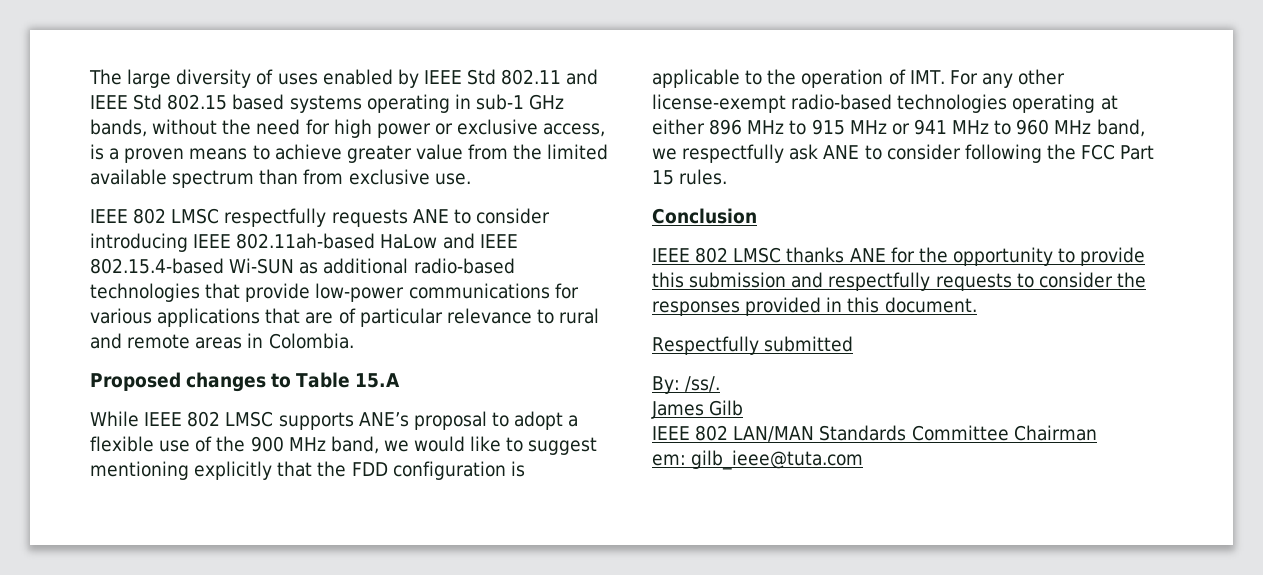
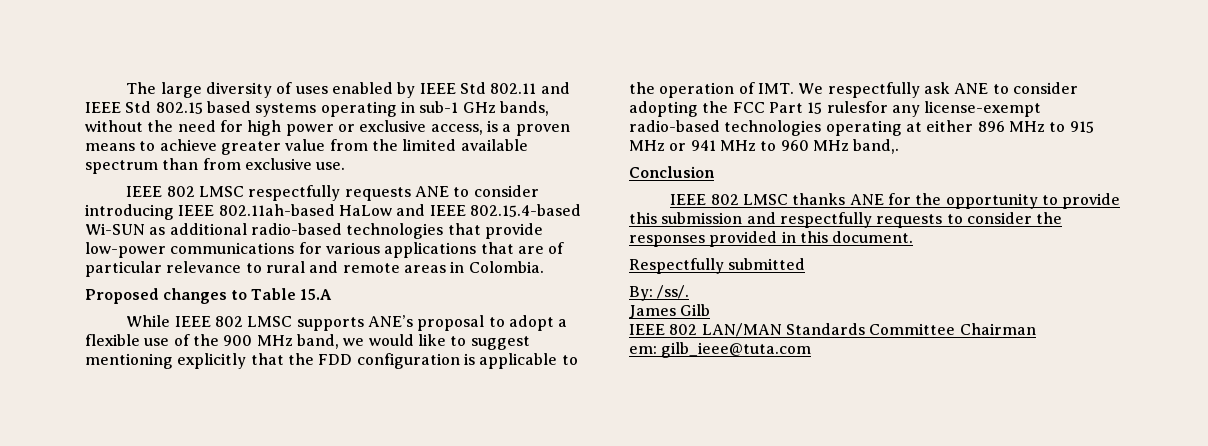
[949,69,1065,88] For any other -> [798,82,1078,98] [629,101,920,117] We respectfully ask ANE to consider adopting the FCC Part 15 rulesfor any
[1096,119,1145,137] [652,144,1155,163] [652,169,728,185] band, we respectfully ask ANE to consider following the FCC Part 15 rules. -> [853,139,900,154] band,.

